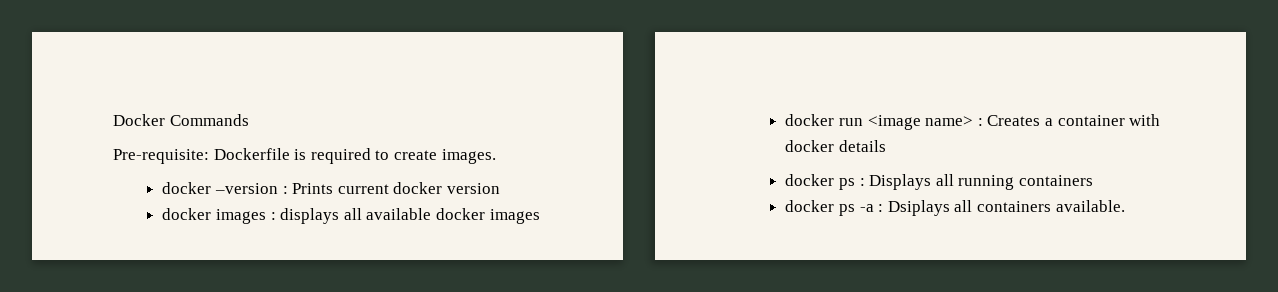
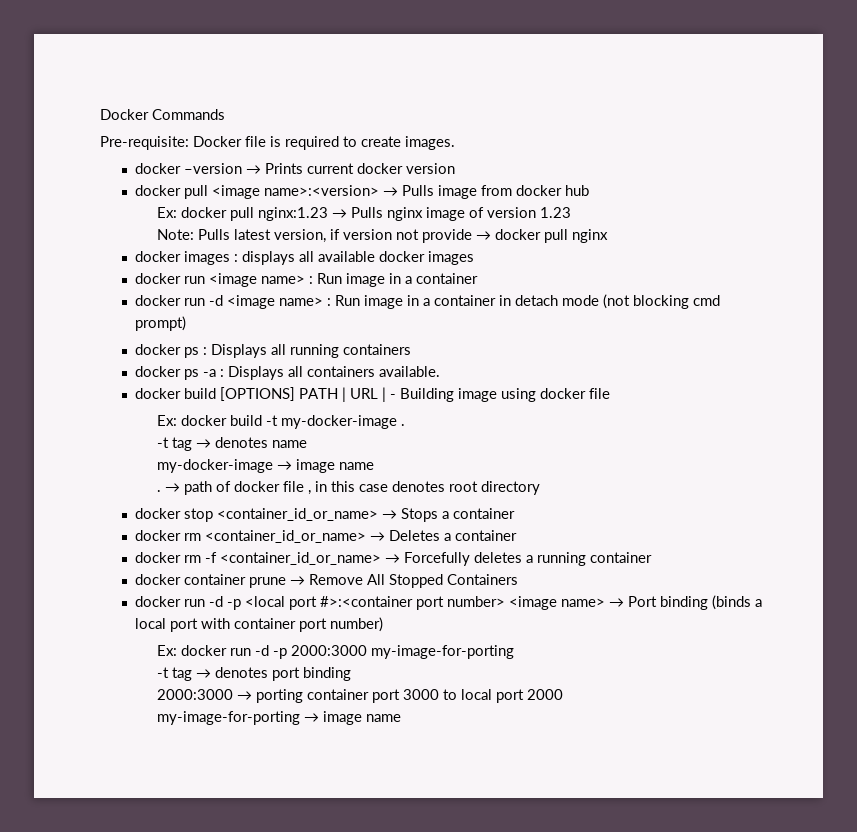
[213,148,290,160] Dockerfile -> [193,136,266,147] Docker file
[282,186,288,194] : -> [245,165,261,174] →
(500, 188) none -> [134,185,589,199] [156,207,571,221] [156,229,608,243] // docker pull <image name>:<version> → Pulls image from docker hub // Ex: docker pull nginx:1.23 → Pulls nginx image of version 1.23 // Note: Pulls latest version, if version not provide → docker pull nginx
[987,114,1161,126] [785,140,886,152] Creates a container with docker details -> [316,273,478,287] [134,294,720,309] [134,316,186,331] Run image in a container // docker run -d <image name> : Run image in a container in detach mode (not blocking cmd prompt)
[887,200,950,216] Dsiplays -> [227,366,284,380] Displays
(1125, 206) none -> [134,387,610,402] [156,415,405,429] [156,437,307,451] [156,459,374,473] [156,481,540,495] [134,508,515,522] [134,530,517,543] [134,552,652,566] [134,574,518,588] [134,595,762,610] [134,617,383,632] [156,645,514,659] [156,667,351,681] [156,689,563,703] [156,711,401,725] // docker build [OPTIONS] PATH | URL | - Building image using docker file // Ex: docker build -t my-docker-image . // -t tag → denotes name // my-docker-image → image name // . → path of docker file , in this case denotes root directory // docker stop <container_id_or_name> → Stops a container // docker rm <container_id_or_name> → Deletes a container // docker rm -f <container_id_or_name> → Forcefully deletes a running container // docker container prune → Remove All Stopped Containers // docker run -d -p <local port #>:<container port number> <image name> → Port binding (binds a local port with container port number) // Ex: docker run -d -p 2000:3000 my-image-for-porting // -t tag → denotes port binding // 2000:3000 → porting container port 3000 to local port 2000 // my-image-for-porting → image name

